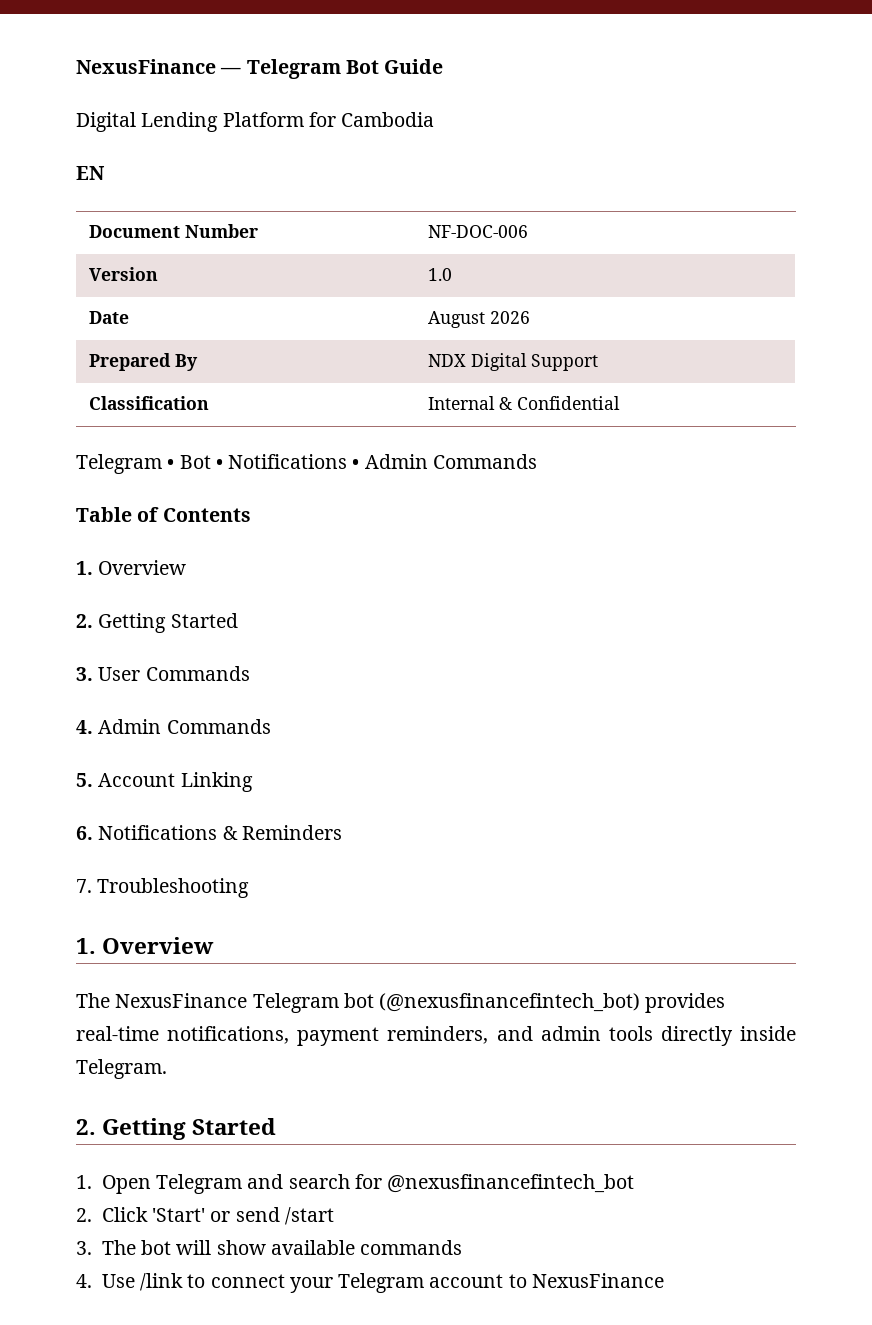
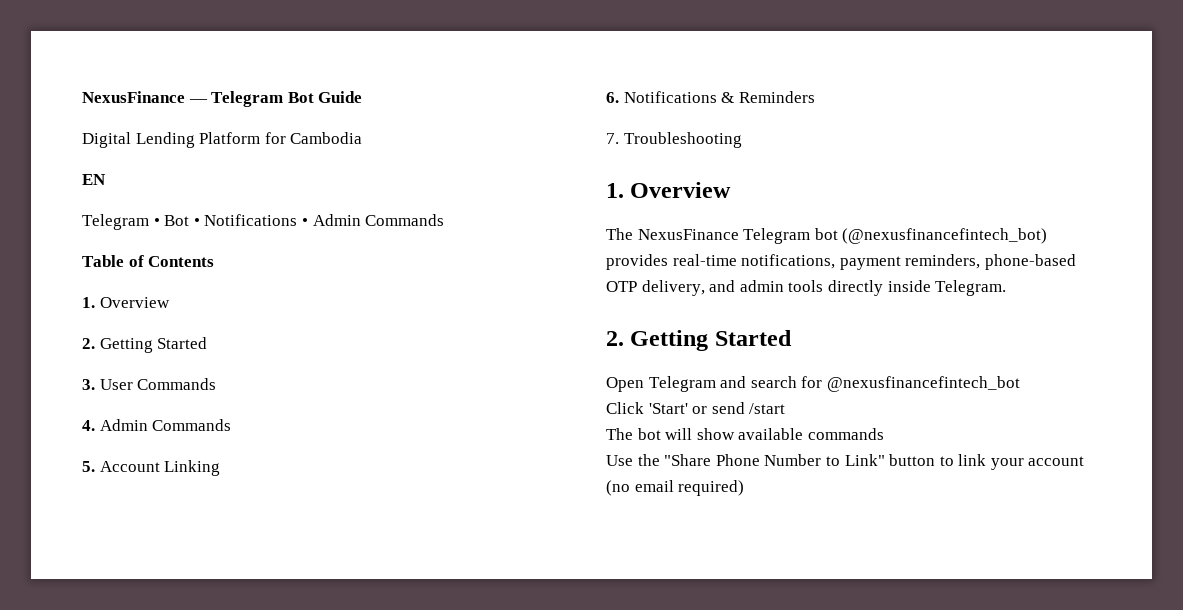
[88,224,258,238] [427,225,528,238] [88,267,158,281] [427,268,452,281] [88,311,129,324] [427,311,530,328] [88,353,198,371] [427,353,598,371] [88,396,209,410] [427,396,620,410] // Document Number | NF-DOC-006 // Version | 1.0 // Date | August 2026 // Prepared By | NDX Digital Support // Classification | Internal & Confidential -> (106, 179) none
(489, 1035) none -> [984,254,1076,270] [606,280,705,296] phone-based OTP delivery,
[76,1175,92,1189] 1. -> (792, 338) none
[76,1208,92,1222] 2. -> (1020, 384) none
[76,1241,92,1255] 3. -> (786, 408) none
[76,1273,664,1293] 4. Use /link to connect your Telegram account to NexusFinance -> [606,454,1085,470] [606,480,745,496] Use the "Share Phone Number to Link" button to link your account (no email required)

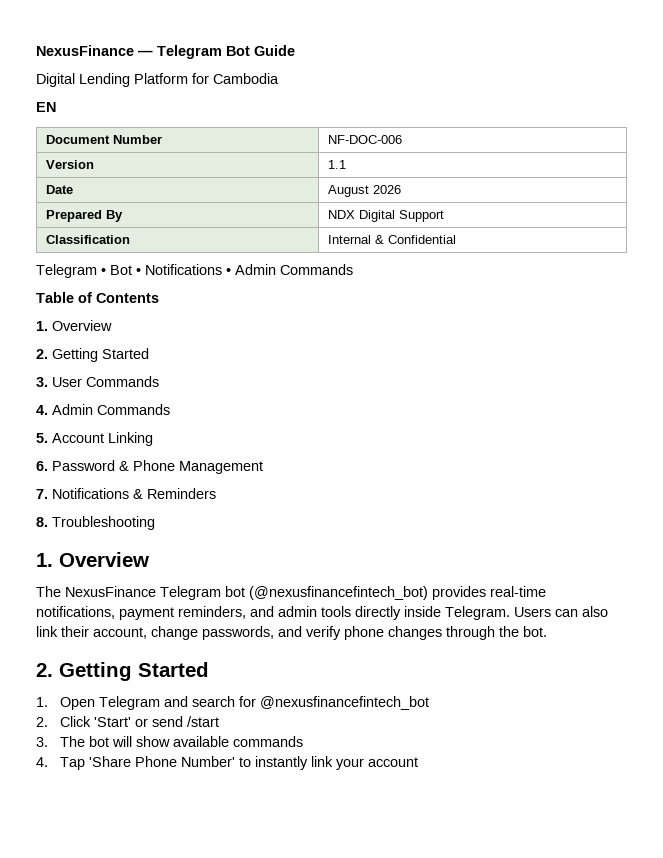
(106, 179) none -> [46,135,163,144] [328,135,403,144] [46,160,95,169] [328,160,347,169] [46,185,74,194] [328,185,402,197] [46,210,124,222] [328,210,445,222] [46,235,131,244] [328,235,457,244] // Document Number | NF-DOC-006 // Version | 1.1 // Date | August 2026 // Prepared By | NDX Digital Support // Classification | Internal & Confidential
(619, 97) none -> [52,460,263,474] [36,489,48,499] Password & Phone Management // 7.
[606,133,619,144] 7. -> [36,517,48,527] 8.
[984,254,1076,270] [606,280,705,296] phone-based OTP delivery, -> (246, 612) none
[606,330,792,351] // 2. Getting Started // -> [514,606,608,617] [36,626,547,640] [36,662,209,681] [36,697,48,707] Users can also link their account, change passwords, and verify phone changes through the bot. // 2. Getting Started // 1.
(1020, 384) none -> [36,717,48,727] 2.
(786, 408) none -> [36,737,48,747] 3.
[606,454,1085,470] [606,480,745,496] Use the "Share Phone Number to Link" button to link your account (no email required) -> [36,756,418,770] 4. Tap 'Share Phone Number' to instantly link your account

